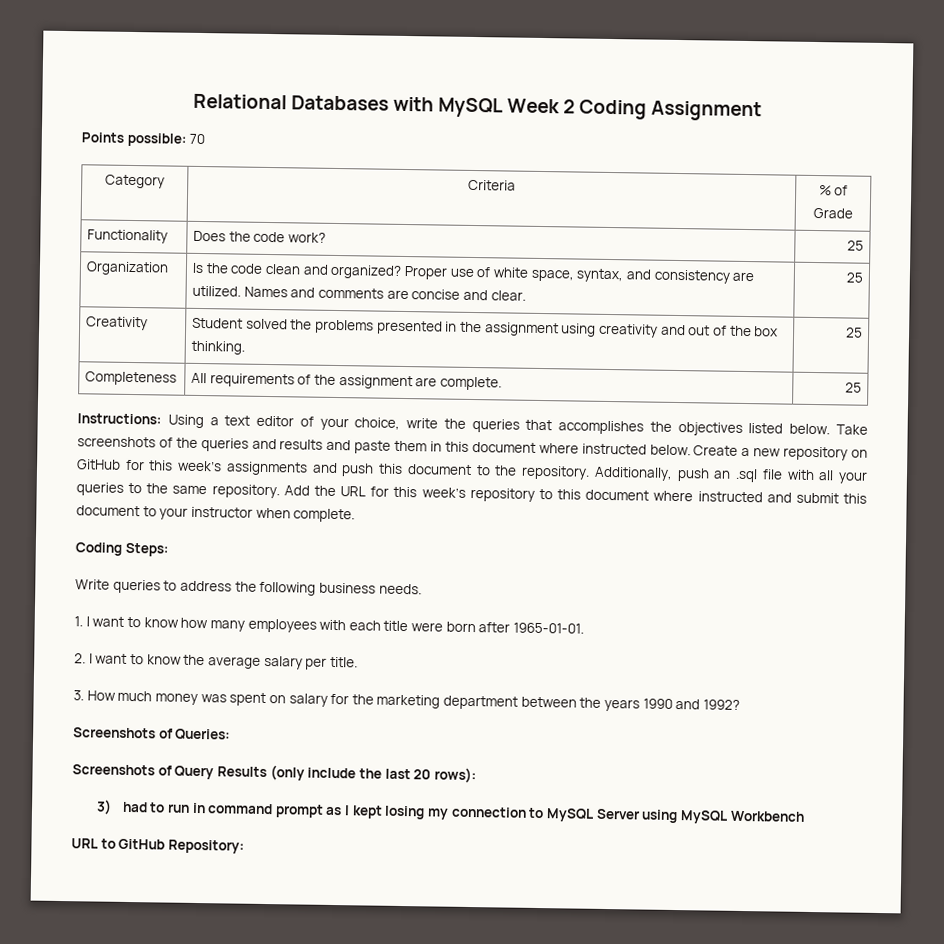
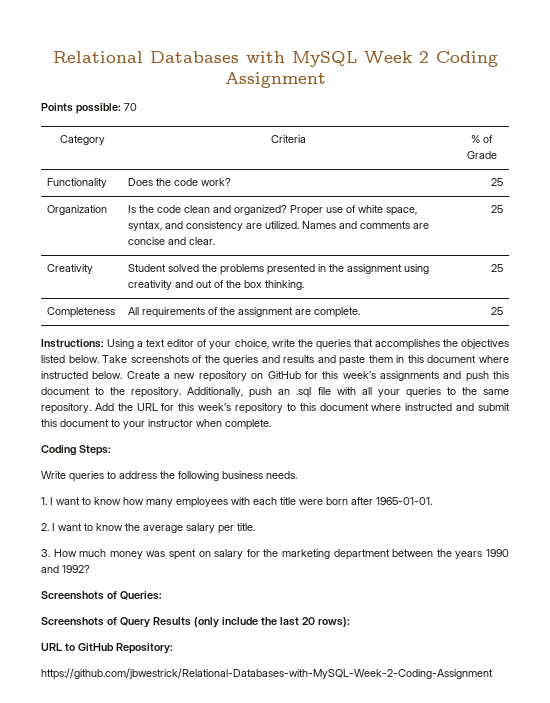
[96,799,805,824] // 3) had to run in command prompt as I kept losing my connection to MySQL Server using MySQL Workbench -> (350, 622) none
(245, 846) none -> [41,668,493,680] // https://github.com/jbwestrick/Relational-Databases-with-MySQL-Week-2-Coding-Assignment

